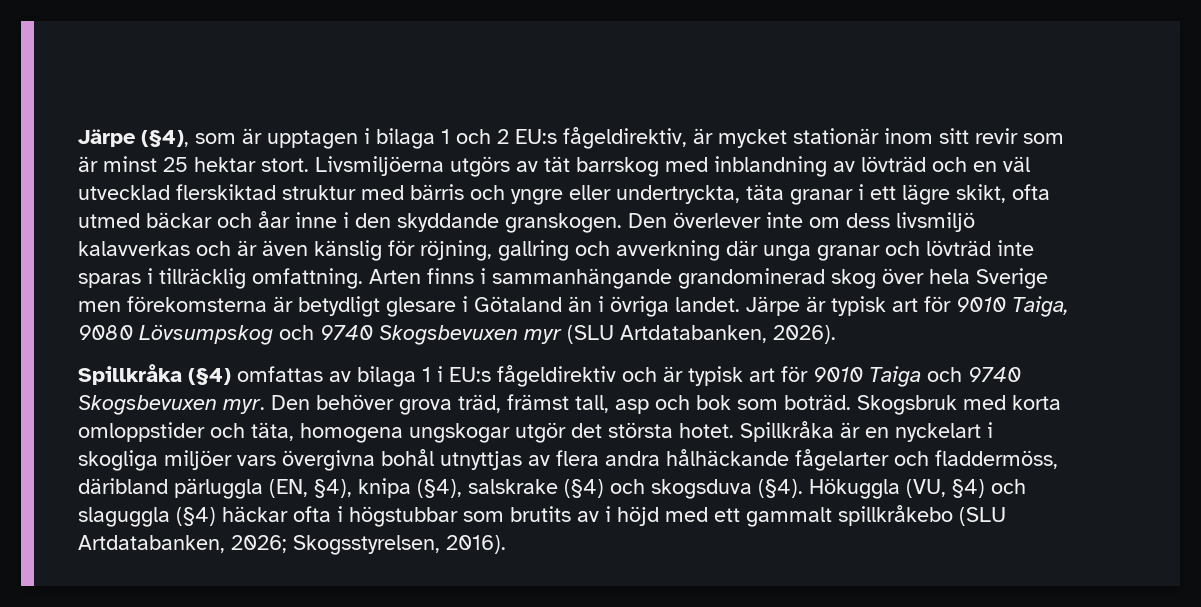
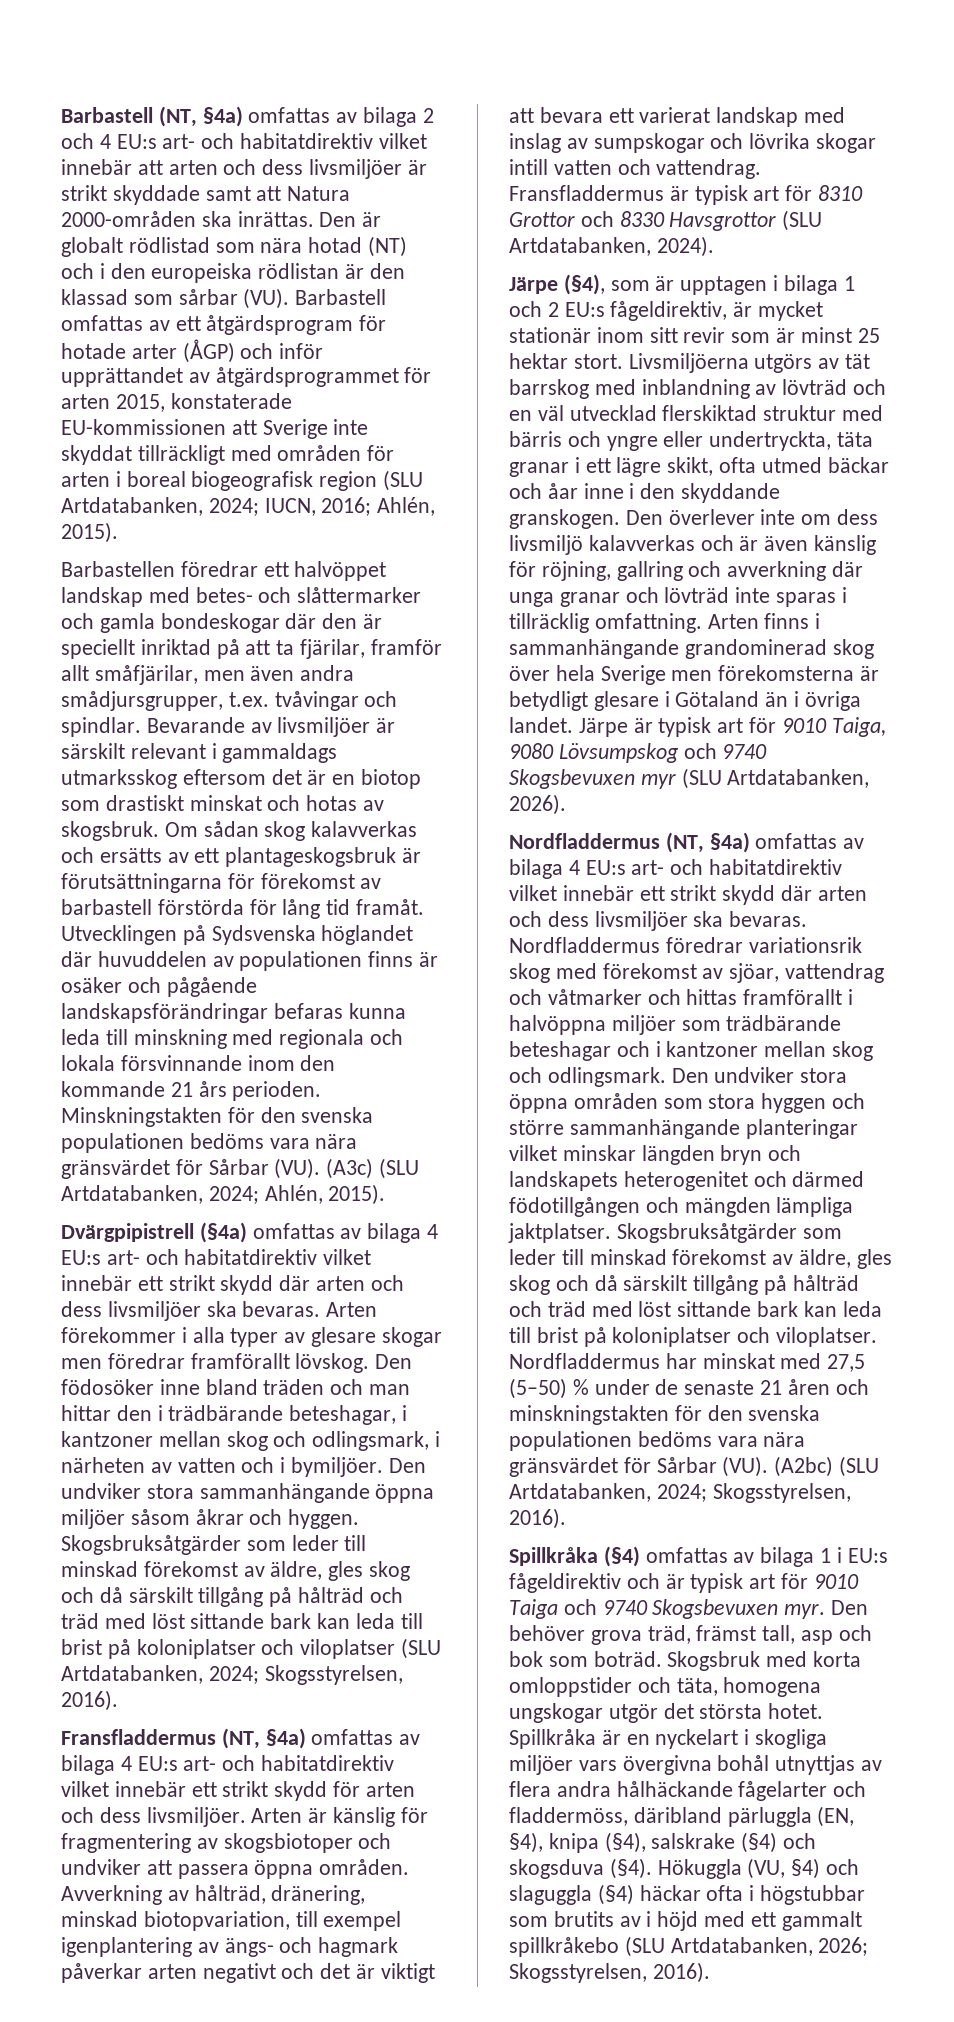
(78, 138) none -> [61,106,434,127] [61,133,427,149] [61,159,427,179] [61,185,351,205] [61,211,382,227] [61,236,408,257] [61,263,405,283] [61,288,387,309] [61,315,387,335] [61,339,324,363] [61,367,432,387] [61,393,292,412] [61,419,369,439] [61,445,395,465] [61,470,424,491] [61,497,436,516] [61,522,118,543] [61,561,387,581] [61,587,422,607] [61,613,383,633] [61,639,442,659] [61,665,355,685] [61,691,398,711] [61,717,396,737] [61,743,338,763] [61,769,422,789] [61,795,385,811] [61,821,418,841] [61,847,422,867] [61,873,382,893] [61,899,425,919] [61,925,414,945] [61,951,439,971] [61,977,257,997] [61,1003,406,1023] [61,1029,404,1049] [61,1055,336,1071] [61,1081,322,1101] [61,1107,374,1127] [61,1133,358,1153] [61,1158,420,1179] [61,1184,386,1205] [61,1222,439,1243] [61,1249,372,1265] [61,1275,404,1295] [61,1301,378,1321] [61,1327,442,1347] [61,1353,413,1373] [61,1379,411,1395] [61,1405,408,1425] [61,1431,441,1451] [61,1457,426,1477] [61,1483,435,1503] [61,1509,360,1529] [61,1535,367,1555] [61,1561,411,1581] [61,1587,403,1607] [61,1613,423,1629] [61,1638,442,1659] [61,1665,403,1685] [61,1690,118,1711] [61,1728,421,1749] [61,1755,395,1775] [61,1781,415,1801] [61,1807,428,1827] [61,1833,392,1853] [61,1859,410,1879] [61,1885,366,1905] [61,1911,402,1931] [61,1937,399,1957] [61,1963,435,1983] [509,107,846,127] [509,133,877,153] [509,159,762,179] [509,185,864,205] [509,210,823,231] [509,236,714,257] Barbastell (NT, §4a) omfattas av bilaga 2 och 4 EU:s art- och habitatdirektiv vilket innebär att arten och dess livsmiljöer är strikt skyddade samt att Natura 2000-områden ska inrättas. Den är globalt rödlistad som nära hotad (NT) och i den europeiska rödlistan är den klassad som sårbar (VU). Barbastell omfattas av ett åtgärdsprogram för hotade arter (ÅGP) och inför upprättandet av åtgärdsprogrammet för arten 2015, konstaterade EU-kommissionen att Sverige inte skyddat tillräckligt med områden för arten i boreal biogeografisk region (SLU Artdatabanken, 2024; IUCN, 2016; Ahlén, 2015). // Barbastellen föredrar ett halvöppet landskap med betes- och slåttermarker och gamla bondeskogar där den är speciellt inriktad på att ta fjärilar, framför allt småfjärilar, men även andra smådjursgrupper, t.ex. tvåvingar och spindlar. Bevarande av livsmiljöer är särskilt relevant i gammaldags utmarksskog eftersom det är en biotop som drastiskt minskat och hotas av skogsbruk. Om sådan skog kalavverkas och ersätts av ett plantageskogsbruk är förutsättningarna för förekomst av barbastell förstörda för lång tid framåt. Utvecklingen på Sydsvenska höglandet där huvuddelen av populationen finns är osäker och pågående landskapsförändringar befaras kunna leda till minskning med regionala och lokala försvinnande inom den kommande 21 års perioden. Minskningstakten för den svenska populationen bedöms vara nära gränsvärdet för Sårbar (VU). (A3c) (SLU Artdatabanken, 2024; Ahlén, 2015). // Dvärgpipistrell (§4a) omfattas av bilaga 4 EU:s art- och habitatdirektiv vilket innebär ett strikt skydd där arten och dess livsmiljöer ska bevaras. Arten förekommer i alla typer av glesare skogar men föredrar framförallt lövskog. Den födosöker inne bland träden och man hittar den i trädbärande beteshagar, i kantzoner mellan skog och odlingsmark, i närheten av vatten och i bymiljöer. Den undviker stora sammanhängande öppna miljöer såsom åkrar och hyggen. Skogsbruksåtgärder som leder till minskad förekomst av äldre, gles skog och då särskilt tillgång på hålträd och träd med löst sittande bark kan leda till brist på koloniplatser och viloplatser (SLU Artdatabanken, 2024; Skogsstyrelsen, 2016). // Fransfladdermus (NT, §4a) omfattas av bilaga 4 EU:s art- och habitatdirektiv vilket innebär ett strikt skydd för arten och dess livsmiljöer. Arten är känslig för fragmentering av skogsbiotoper och undviker att passera öppna områden. Avverkning av hålträd, dränering, minskad biotopvariation, till exempel igenplantering av ängs- och hagmark påverkar arten negativt och det är viktigt att bevara ett varierat landskap med inslag av sumpskogar och lövrika skogar intill vatten och vattendrag. Fransfladdermus är typisk art för 8310 Grottor och 8330 Havsgrottor (SLU Artdatabanken, 2024). //
(836, 334) none -> [509,832,865,853] [509,859,843,879] [509,885,867,905] [509,911,808,931] [509,937,862,953] [509,963,885,983] [509,989,854,1005] [509,1015,842,1035] [509,1041,874,1061] [509,1067,848,1087] [509,1093,866,1113] [509,1119,858,1139] [509,1145,802,1165] [509,1171,865,1191] [509,1197,854,1217] [508,1223,842,1243] [509,1249,892,1269] [509,1275,859,1295] [509,1301,882,1317] [509,1327,878,1347] [509,1353,866,1372] [509,1378,869,1399] [509,1405,821,1425] [509,1431,806,1451] [509,1456,880,1477] [509,1483,851,1503] [509,1508,566,1529] // Nordfladdermus (NT, §4a) omfattas av bilaga 4 EU:s art- och habitatdirektiv vilket innebär ett strikt skydd där arten och dess livsmiljöer ska bevaras. Nordfladdermus föredrar variationsrik skog med förekomst av sjöar, vattendrag och våtmarker och hittas framförallt i halvöppna miljöer som trädbärande beteshagar och i kantzoner mellan skog och odlingsmark. Den undviker stora öppna områden som stora hyggen och större sammanhängande planteringar vilket minskar längden bryn och landskapets heterogenitet och därmed födotillgången och mängden lämpliga jaktplatser. Skogsbruksåtgärder som leder till minskad förekomst av äldre, gles skog och då särskilt tillgång på hålträd och träd med löst sittande bark kan leda till brist på koloniplatser och viloplatser. Nordfladdermus har minskat med 27,5 (5–50) % under de senaste 21 åren och minskningstakten för den svenska populationen bedöms vara nära gränsvärdet för Sårbar (VU). (A2bc) (SLU Artdatabanken, 2024; Skogsstyrelsen, 2016).

